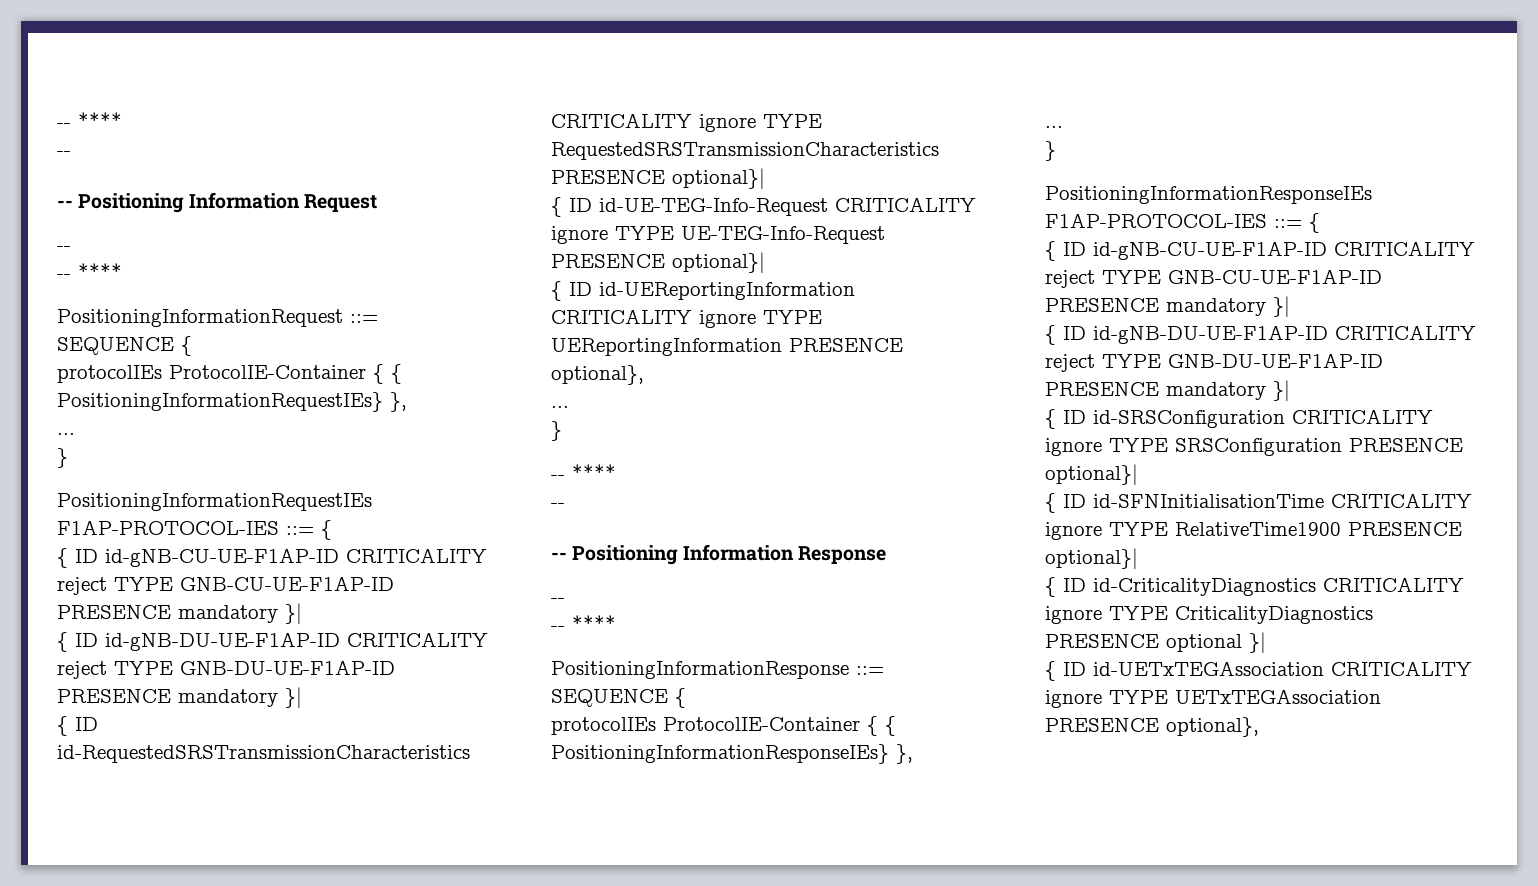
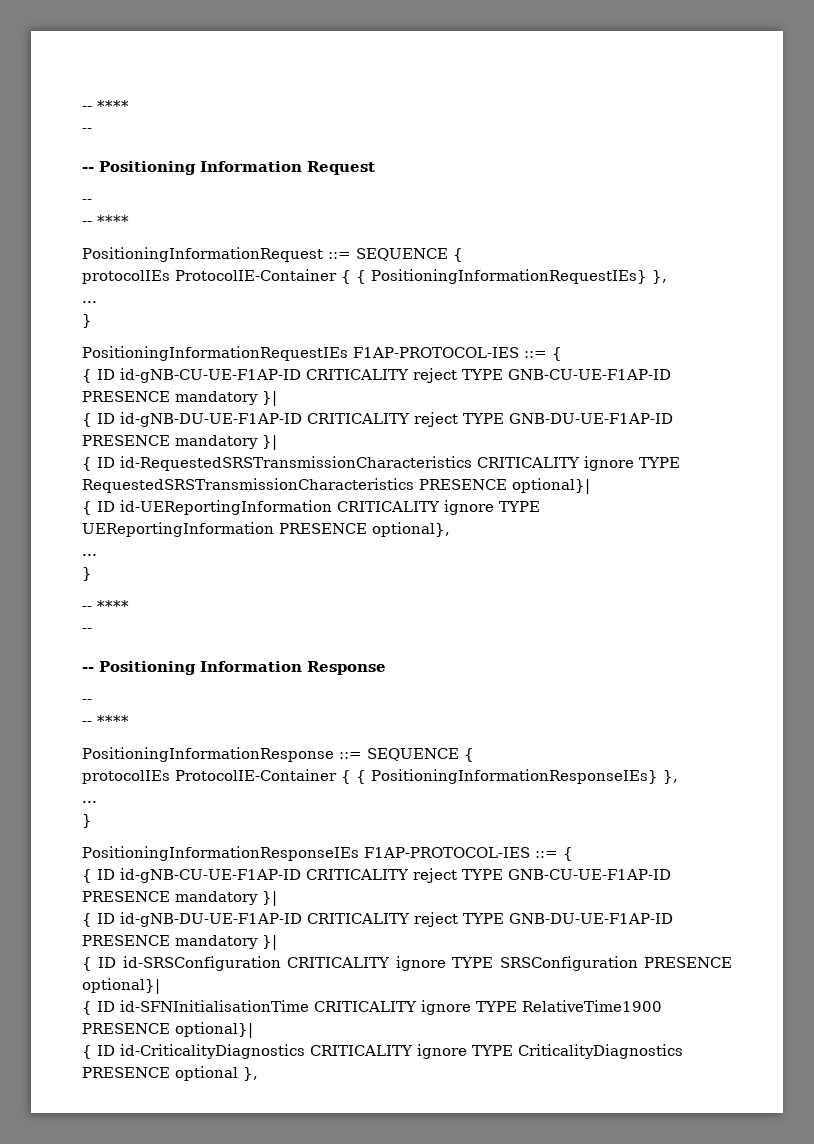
[551,197,976,217] [551,226,885,244] [551,252,765,274] // { ID id-UE-TEG-Info-Request CRITICALITY ignore TYPE UE-TEG-Info-Request PRESENCE optional}| -> (590, 486) none
[1249,632,1266,654] [1045,661,1472,681] [1045,689,1381,708] [1045,717,1259,737] }| // { ID id-UETxTEGAssociation CRITICALITY ignore TYPE UETxTEGAssociation PRESENCE optional}, -> [243,1067,258,1081] },

